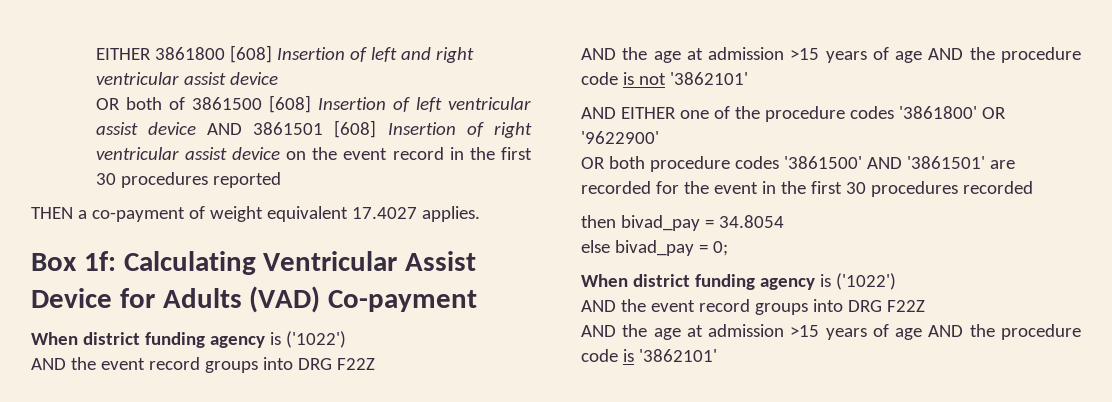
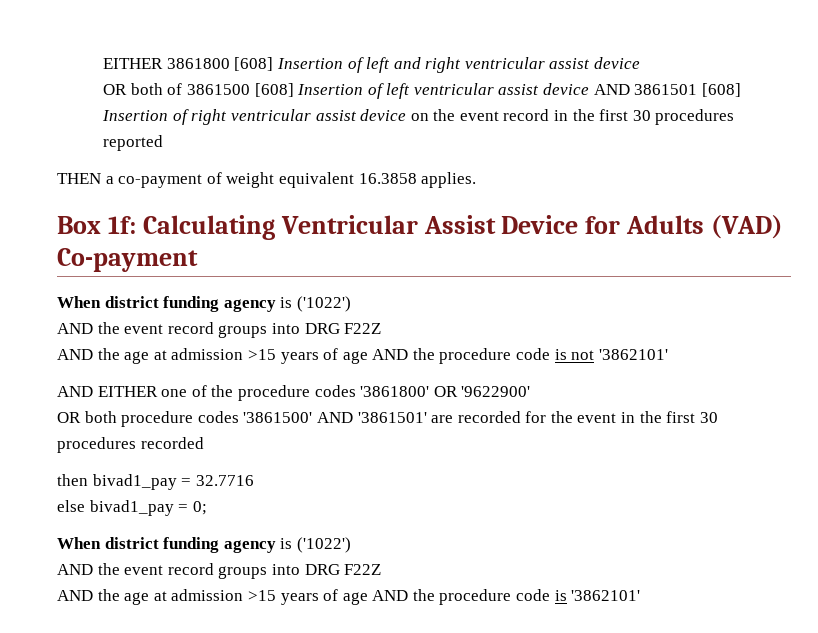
[351,207,417,219] 17.4027 -> [358,173,417,184] 16.3858
[620,215,784,231] bivad_pay = 34.8054 -> [92,474,254,490] bivad1_pay = 32.7716
[614,240,694,256] bivad_pay -> [89,500,174,516] bivad1_pay

